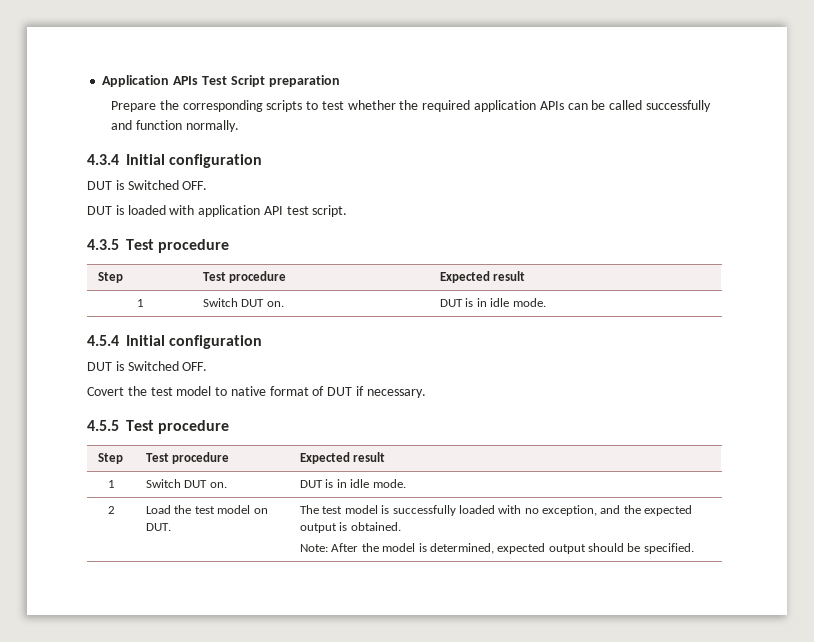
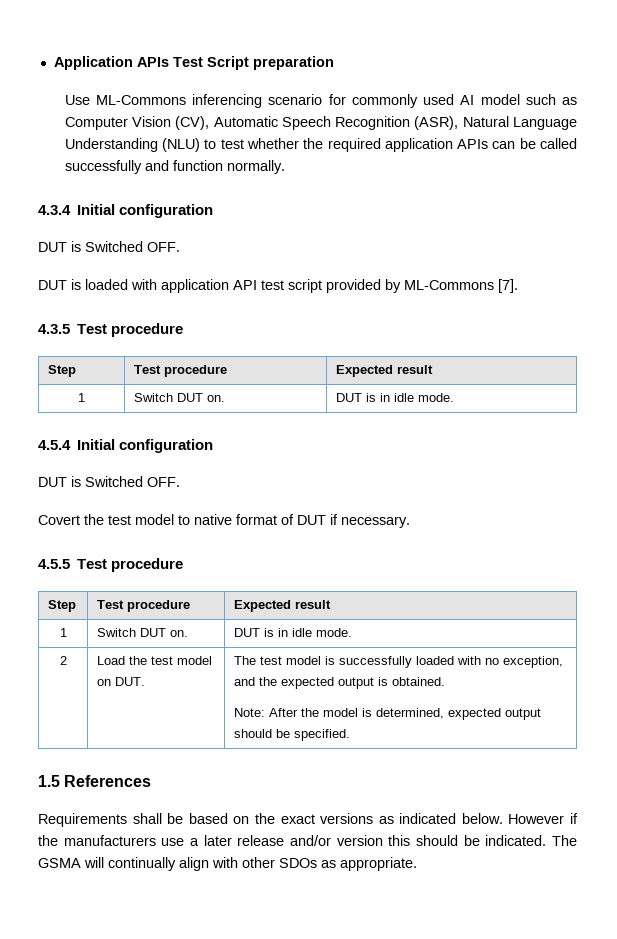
[111,100,303,112] Prepare the corresponding scripts -> [64,94,578,108] [64,116,578,130] [64,138,201,152] Use ML-Commons inferencing scenario for commonly used AI model such as Computer Vision (CV), Automatic Speech Recognition (ASR), Natural Language Understanding (NLU)
[312,205,348,217] script. -> [288,279,518,293] script provided by ML-Commons [7].
(694, 548) none -> [38,775,152,787] [38,813,578,827] [38,835,578,846] [38,857,417,871] // 1.5 References // Requirements shall be based on the exact versions as indicated below. However if the manufacturers use a later release and/or version this should be indicated. The GSMA will continually align with other SDOs as appropriate.

